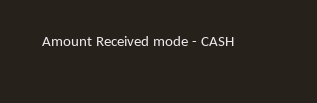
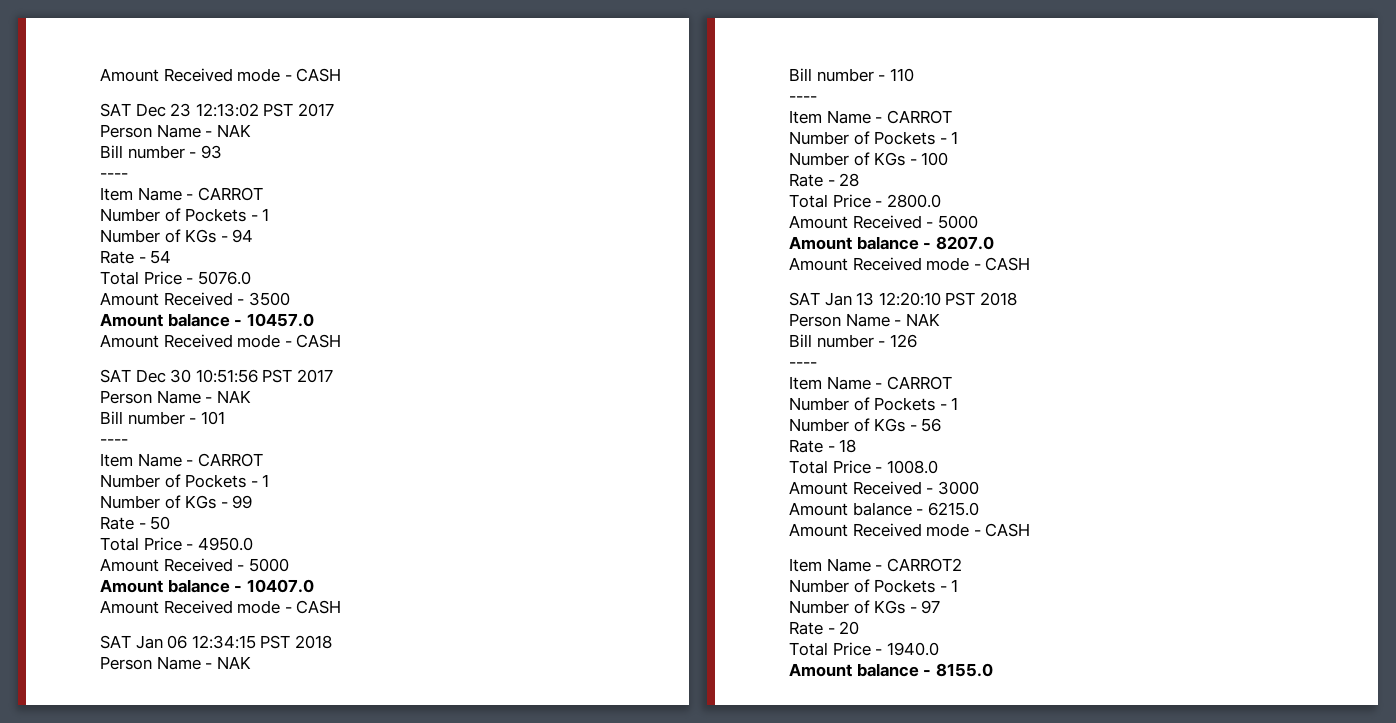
[42,36,234,46] Amount Received mode - CASH -> [100,68,342,82] [100,103,334,117] [100,124,251,138] [100,145,222,159] [100,173,128,179] [100,187,263,201] [100,208,270,222] [100,229,254,243] [100,250,172,264] [100,271,251,285] [100,292,290,306] [100,313,314,327] [100,334,342,348] [100,369,333,383] [100,390,251,404] [100,411,225,425] [100,439,128,445] [100,453,263,467] [100,474,270,488] [100,495,253,509] [100,516,171,530] [100,537,253,551] [100,558,289,572] [100,579,314,593] [100,600,342,614] [100,635,332,649] [100,656,251,670] [789,68,914,82] [789,96,817,102] [789,110,952,124] [789,131,959,145] [789,152,949,166] [789,173,860,187] [789,194,941,208] [789,215,978,229] [789,236,994,250] [789,257,1031,271] [789,292,1017,306] [789,313,940,327] [789,334,917,348] [789,362,817,368] [789,376,952,390] [789,397,959,411] [789,418,942,432] [789,439,857,453] [789,460,938,474] [789,481,979,495] [789,502,979,516] [789,523,1031,537] [789,558,962,572] [789,579,959,593] [789,600,941,614] [789,621,860,635] [789,642,939,656] [789,663,993,677] Amount Received mode - CASH // SAT Dec 23 12:13:02 PST 2017 // Person Name - NAK // Bill number - 93 // ---- // Item Name - CARROT // Number of Pockets - 1 // Number of KGs - 94 // Rate - 54 // Total Price - 5076.0 // Amount Received - 3500 // Amount balance - 10457.0 // Amount Received mode - CASH // SAT Dec 30 10:51:56 PST 2017 // Person Name - NAK // Bill number - 101 // ---- // Item Name - CARROT // Number of Pockets - 1 // Number of KGs - 99 // Rate - 50 // Total Price - 4950.0 // Amount Received - 5000 // Amount balance - 10407.0 // Amount Received mode - CASH // SAT Jan 06 12:34:15 PST 2018 // Person Name - NAK // Bill number - 110 // ---- // Item Name - CARROT // Number of Pockets - 1 // Number of KGs - 100 // Rate - 28 // Total Price - 2800.0 // Amount Received - 5000 // Amount balance - 8207.0 // Amount Received mode - CASH // SAT Jan 13 12:20:10 PST 2018 // Person Name - NAK // Bill number - 126 // ---- // Item Name - CARROT // Number of Pockets - 1 // Number of KGs - 56 // Rate - 18 // Total Price - 1008.0 // Amount Received - 3000 // Amount balance - 6215.0 // Amount Received mode - CASH // Item Name - CARROT2 // Number of Pockets - 1 // Number of KGs - 97 // Rate - 20 // Total Price - 1940.0 // Amount balance - 8155.0

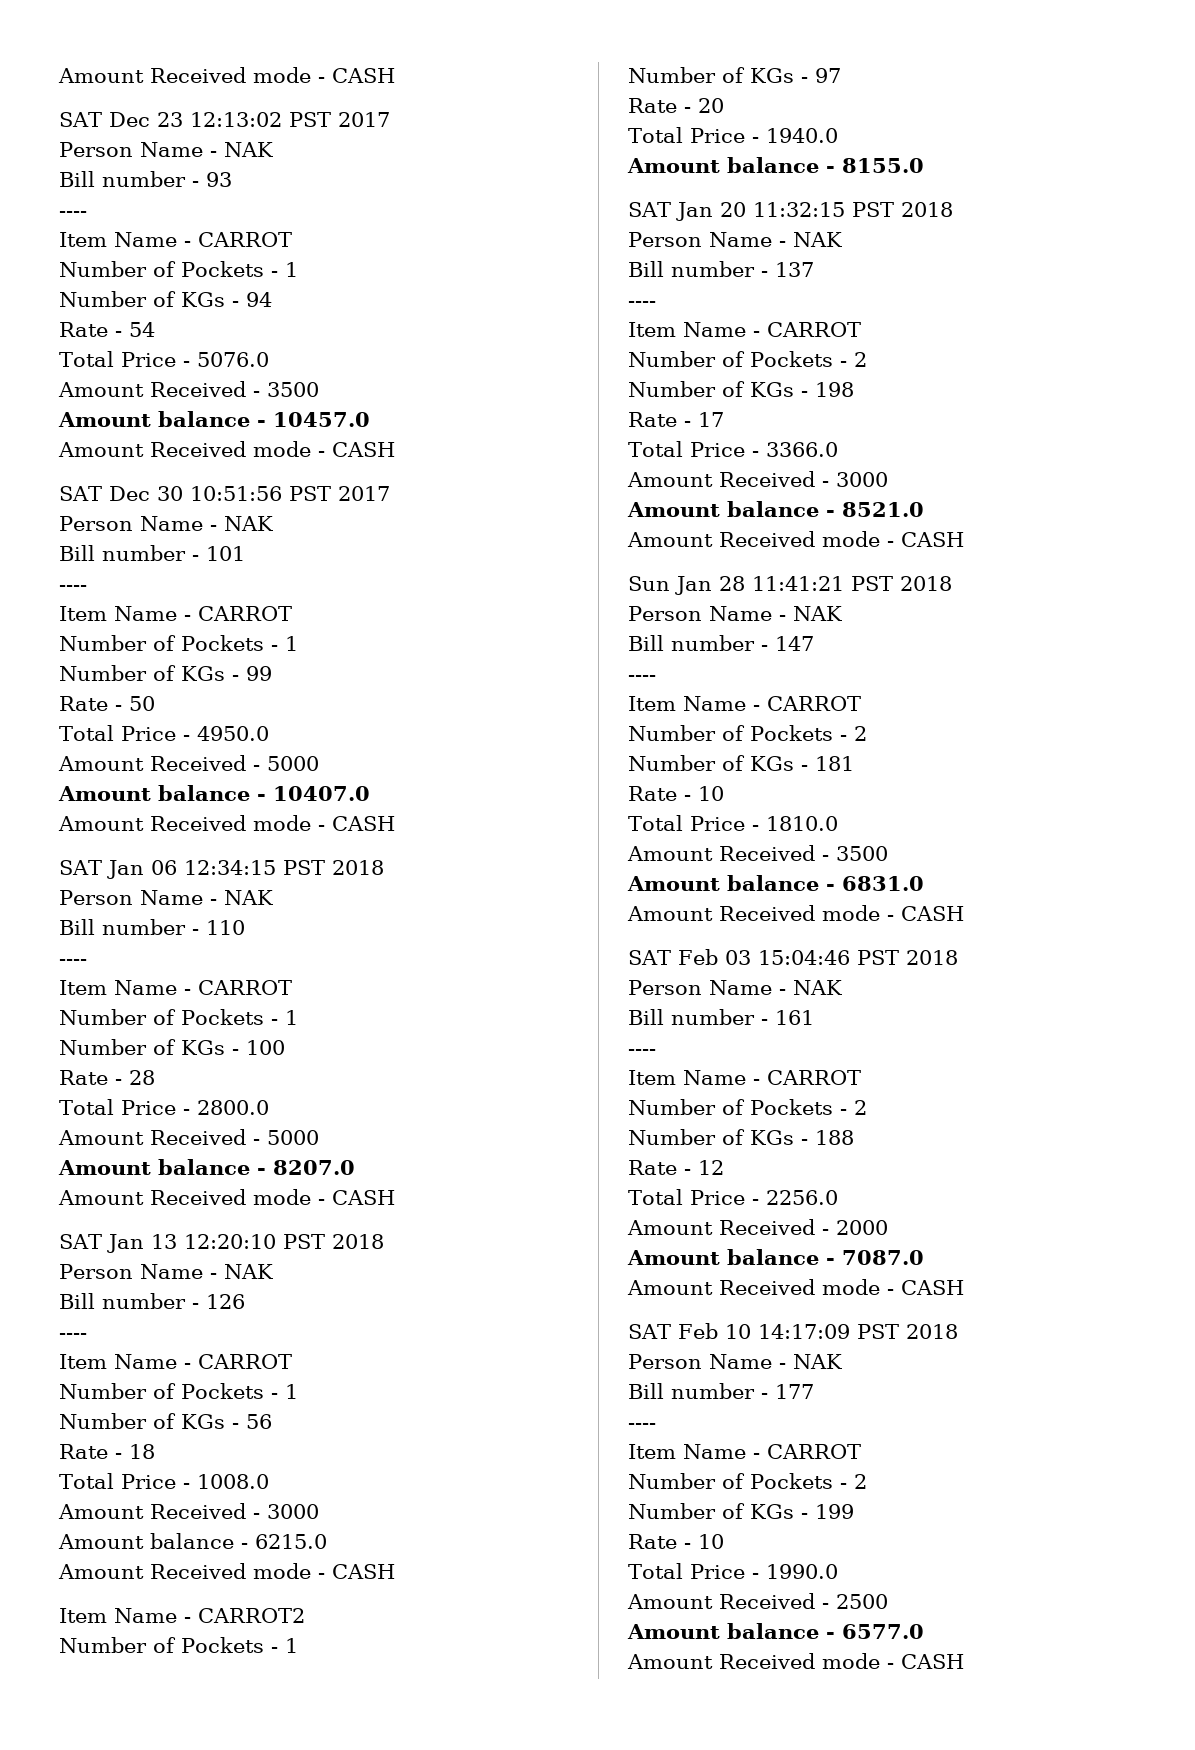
(993, 670) none -> [628,202,953,221] [628,232,842,247] [628,261,814,277] [628,301,656,307] [628,322,861,337] [628,351,867,367] [628,381,854,397] [628,412,724,427] [628,441,838,457] [627,471,888,487] [627,501,924,517] [627,531,964,547] [628,576,952,595] [628,606,842,621] [628,635,814,651] [628,675,656,681] [628,696,861,711] [628,725,867,741] [628,755,854,771] [628,786,724,801] [628,815,838,831] [627,845,888,861] [627,875,924,891] [627,905,964,921] [628,949,958,965] [628,980,842,995] [628,1009,814,1025] [628,1049,656,1055] [628,1070,861,1085] [628,1099,867,1115] [628,1129,854,1145] [628,1160,724,1175] [628,1189,838,1205] [627,1219,888,1235] [627,1249,924,1265] [627,1279,964,1295] [628,1323,958,1339] [628,1354,842,1369] [628,1383,814,1399] [628,1423,656,1429] [628,1444,861,1459] [628,1473,867,1489] [628,1503,854,1519] [628,1534,724,1549] [628,1563,838,1579] [627,1593,888,1609] [627,1623,924,1639] [627,1653,964,1669] // SAT Jan 20 11:32:15 PST 2018 // Person Name - NAK // Bill number - 137 // ---- // Item Name - CARROT // Number of Pockets - 2 // Number of KGs - 198 // Rate - 17 // Total Price - 3366.0 // Amount Received - 3000 // Amount balance - 8521.0 // Amount Received mode - CASH // Sun Jan 28 11:41:21 PST 2018 // Person Name - NAK // Bill number - 147 // ---- // Item Name - CARROT // Number of Pockets - 2 // Number of KGs - 181 // Rate - 10 // Total Price - 1810.0 // Amount Received - 3500 // Amount balance - 6831.0 // Amount Received mode - CASH // SAT Feb 03 15:04:46 PST 2018 // Person Name - NAK // Bill number - 161 // ---- // Item Name - CARROT // Number of Pockets - 2 // Number of KGs - 188 // Rate - 12 // Total Price - 2256.0 // Amount Received - 2000 // Amount balance - 7087.0 // Amount Received mode - CASH // SAT Feb 10 14:17:09 PST 2018 // Person Name - NAK // Bill number - 177 // ---- // Item Name - CARROT // Number of Pockets - 2 // Number of KGs - 199 // Rate - 10 // Total Price - 1990.0 // Amount Received - 2500 // Amount balance - 6577.0 // Amount Received mode - CASH

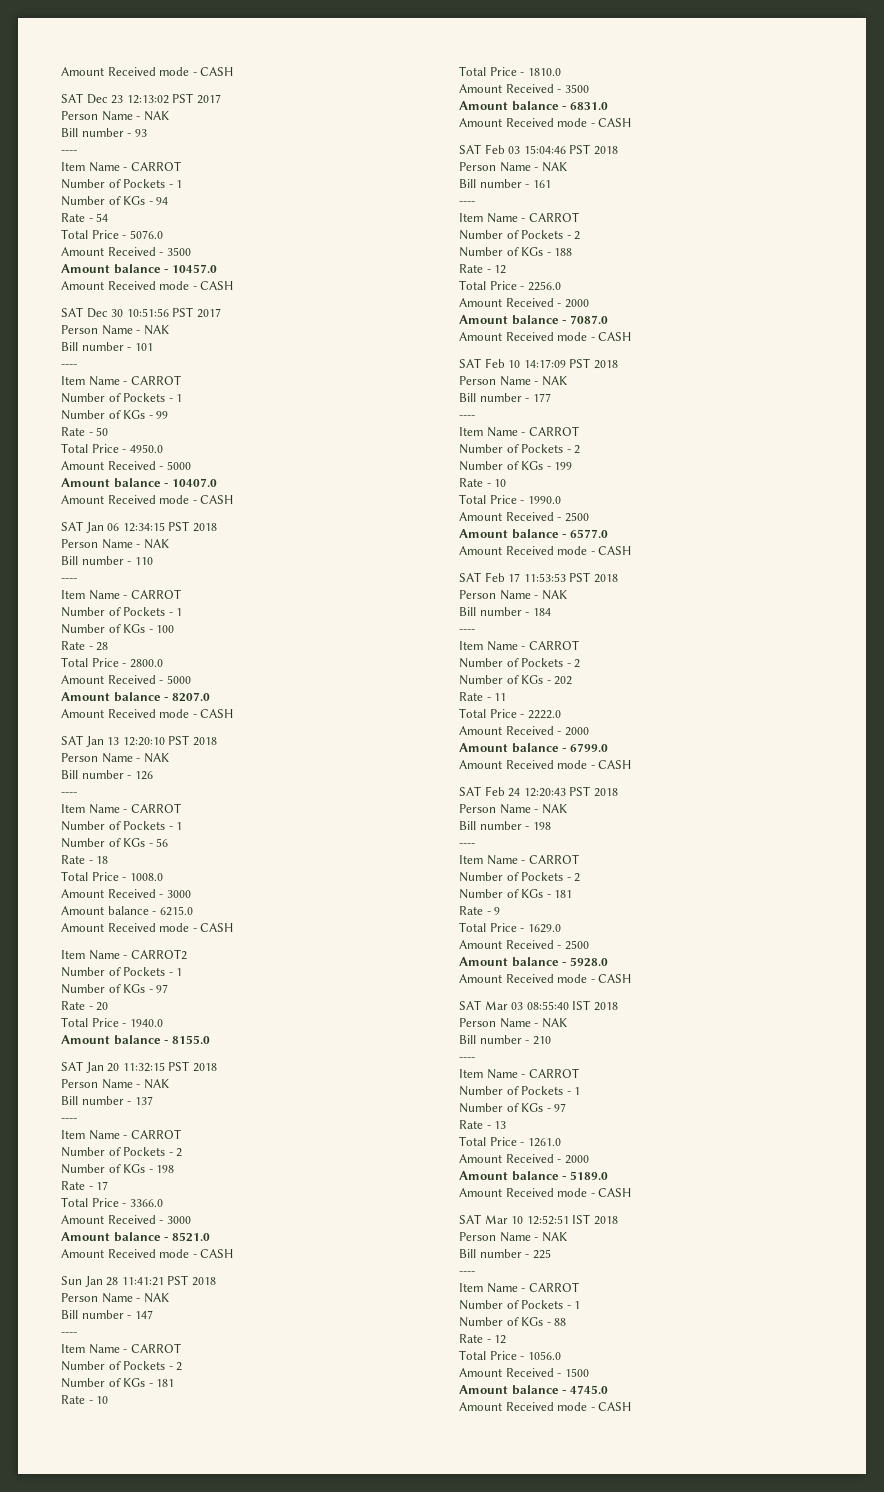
(964, 1661) none -> [459,572,618,583] [459,590,567,600] [459,607,551,616] [459,629,475,633] [459,640,579,651] [459,658,581,668] [459,675,573,685] [459,692,507,701] [459,708,561,719] [459,726,589,736] [459,743,608,753] [459,760,632,769] [459,786,618,797] [459,804,567,814] [459,821,551,830] [459,843,475,847] [459,854,579,865] [459,872,581,882] [459,889,573,899] [459,906,501,915] [459,922,561,933] [459,940,589,950] [459,957,608,967] [459,974,632,983] [459,1000,618,1011] [459,1018,567,1028] [459,1035,551,1045] [459,1057,475,1061] [459,1068,579,1079] [459,1086,581,1096] [459,1103,567,1113] [459,1120,507,1129] [459,1136,561,1147] [459,1154,589,1164] [459,1171,608,1181] [459,1188,632,1197] [459,1214,618,1225] [459,1232,567,1242] [459,1249,551,1259] [459,1271,475,1275] [459,1282,579,1293] [459,1300,581,1310] [459,1317,567,1327] [459,1334,507,1344] [459,1350,561,1360] [459,1368,589,1377] [459,1385,608,1395] [459,1402,632,1411] // SAT Feb 17 11:53:53 PST 2018 // Person Name - NAK // Bill number - 184 // ---- // Item Name - CARROT // Number of Pockets - 2 // Number of KGs - 202 // Rate - 11 // Total Price - 2222.0 // Amount Received - 2000 // Amount balance - 6799.0 // Amount Received mode - CASH // SAT Feb 24 12:20:43 PST 2018 // Person Name - NAK // Bill number - 198 // ---- // Item Name - CARROT // Number of Pockets - 2 // Number of KGs - 181 // Rate - 9 // Total Price - 1629.0 // Amount Received - 2500 // Amount balance - 5928.0 // Amount Received mode - CASH // SAT Mar 03 08:55:40 IST 2018 // Person Name - NAK // Bill number - 210 // ---- // Item Name - CARROT // Number of Pockets - 1 // Number of KGs - 97 // Rate - 13 // Total Price - 1261.0 // Amount Received - 2000 // Amount balance - 5189.0 // Amount Received mode - CASH // SAT Mar 10 12:52:51 IST 2018 // Person Name - NAK // Bill number - 225 // ---- // Item Name - CARROT // Number of Pockets - 1 // Number of KGs - 88 // Rate - 12 // Total Price - 1056.0 // Amount Received - 1500 // Amount balance - 4745.0 // Amount Received mode - CASH

